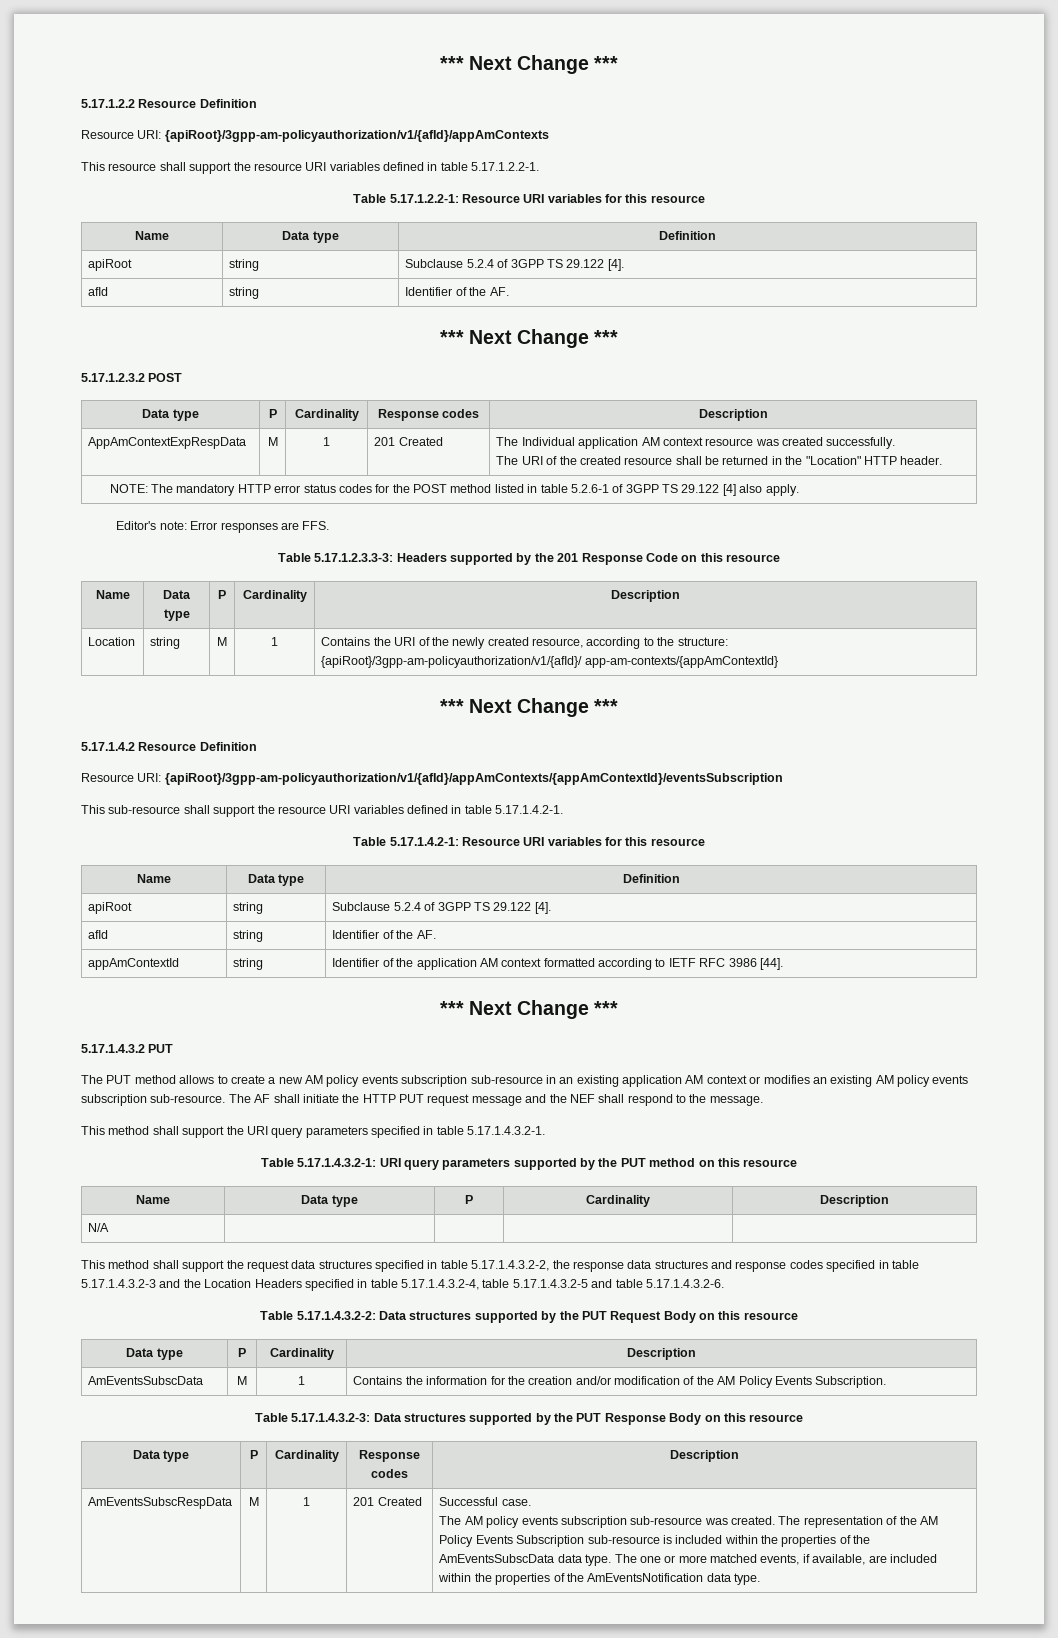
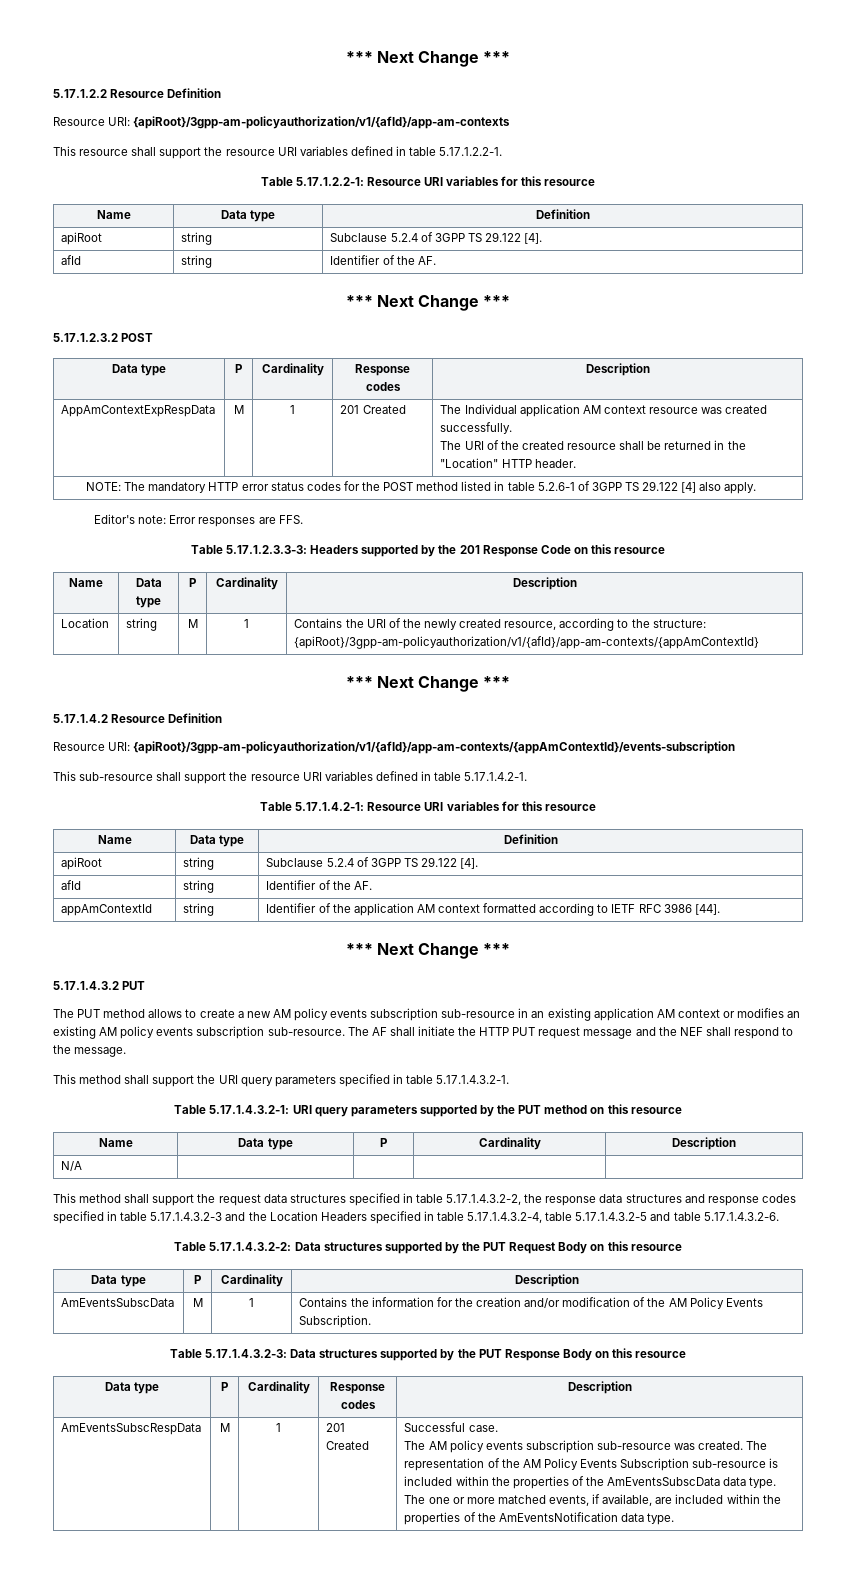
[164,130,549,142] {apiRoot}/3gpp-am-policyauthorization/v1/{afId}/appAmContexts -> [133,116,511,129] {apiRoot}/3gpp-am-policyauthorization/v1/{afId}/app-am-contexts
[321,656,778,668] {apiRoot}/3gpp-am-policyauthorization/v1/{afId}/ app-am-contexts/{appAmContextId} -> [294,636,760,649] {apiRoot}/3gpp-am-policyauthorization/v1/{afId}/app-am-contexts/{appAmContextId}
[164,773,783,785] {apiRoot}/3gpp-am-policyauthorization/v1/{afId}/appAmContexts/{appAmContextId}/eventsSubscription -> [133,741,736,754] {apiRoot}/3gpp-am-policyauthorization/v1/{afId}/app-am-contexts/{appAmContextId}/events-subscription

